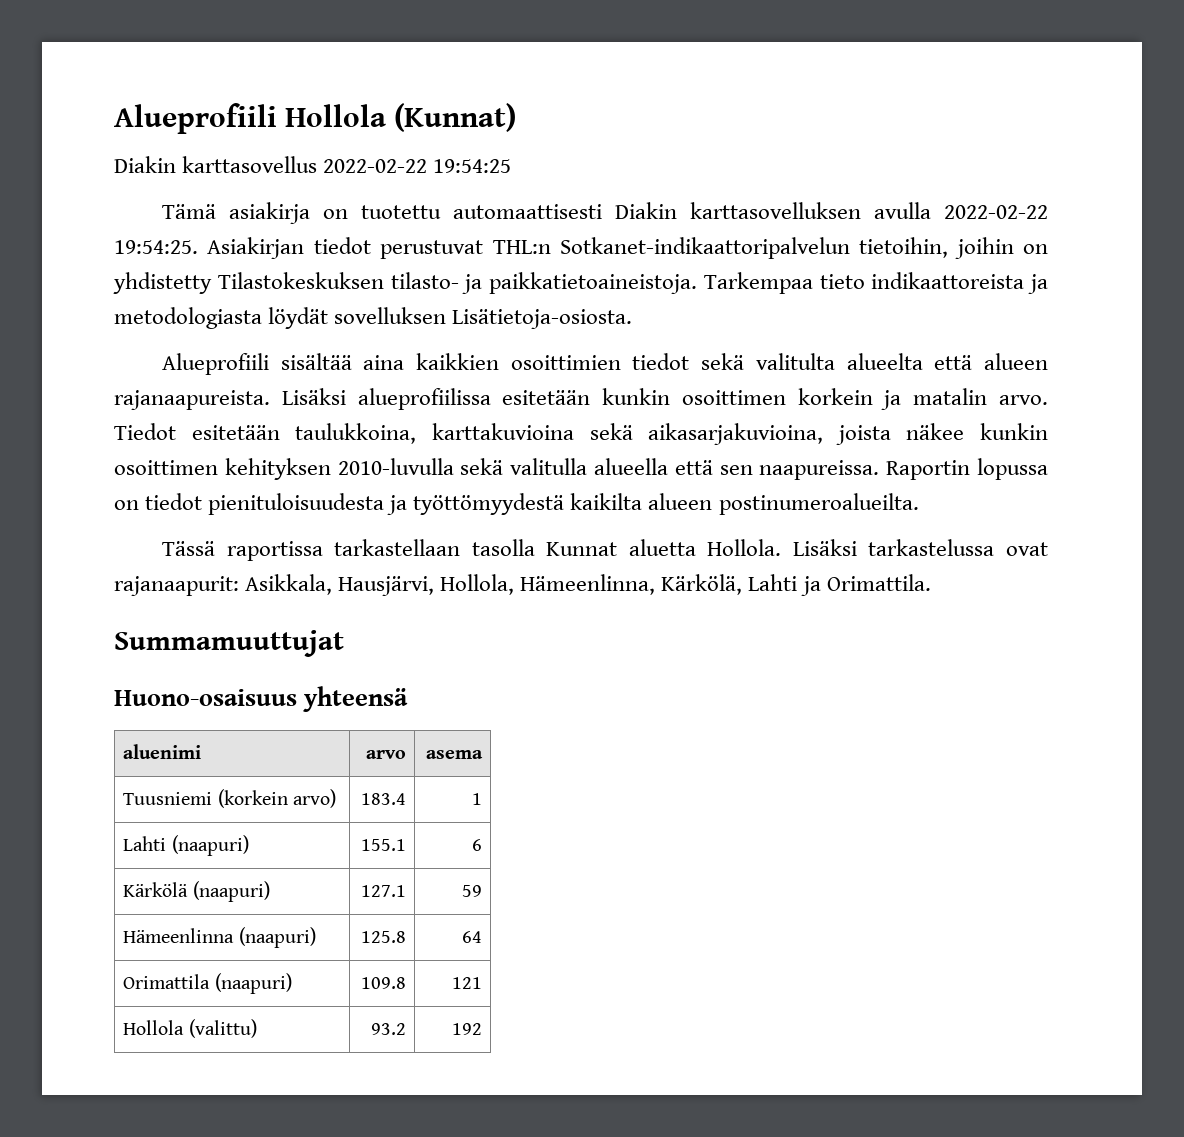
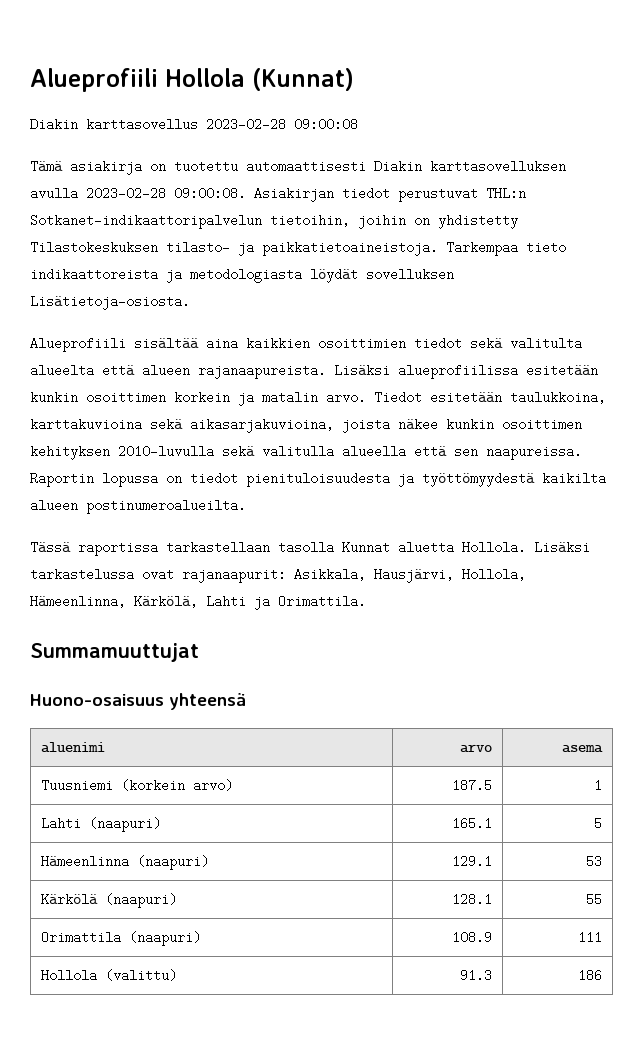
[323,159,512,173] 2022-02-22 19:54:25 -> [206,118,358,131] 2023-02-28 09:00:08
[944,205,1048,219] [114,240,198,254] 2022-02-22 19:54:25. -> [86,187,246,200] 2023-02-28 09:00:08.
[360,793,406,805] 183.4 -> [451,779,492,792] 187.5
[360,839,406,851] [471,839,482,851] [123,881,270,902] [360,885,406,897] [461,885,482,897] [123,927,316,948] [360,931,406,943] [461,931,482,943] 155.1 | 6 // Kärkölä (naapuri) | 127.1 | 59 // Hämeenlinna (naapuri) | 125.8 | 64 -> [451,817,492,830] [593,817,602,830] [41,855,210,870] [451,855,492,868] [585,855,602,868] [41,893,178,908] [451,893,492,906] [585,893,602,906] 165.1 | 5 // Hämeenlinna (naapuri) | 129.1 | 53 // Kärkölä (naapuri) | 128.1 | 55
[360,977,406,989] [451,977,482,989] 109.8 | 121 -> [451,931,492,944] [577,931,602,944] 108.9 | 111
[370,1023,406,1035] [451,1023,482,1035] 93.2 | 192 -> [459,969,492,982] [577,969,602,982] 91.3 | 186

